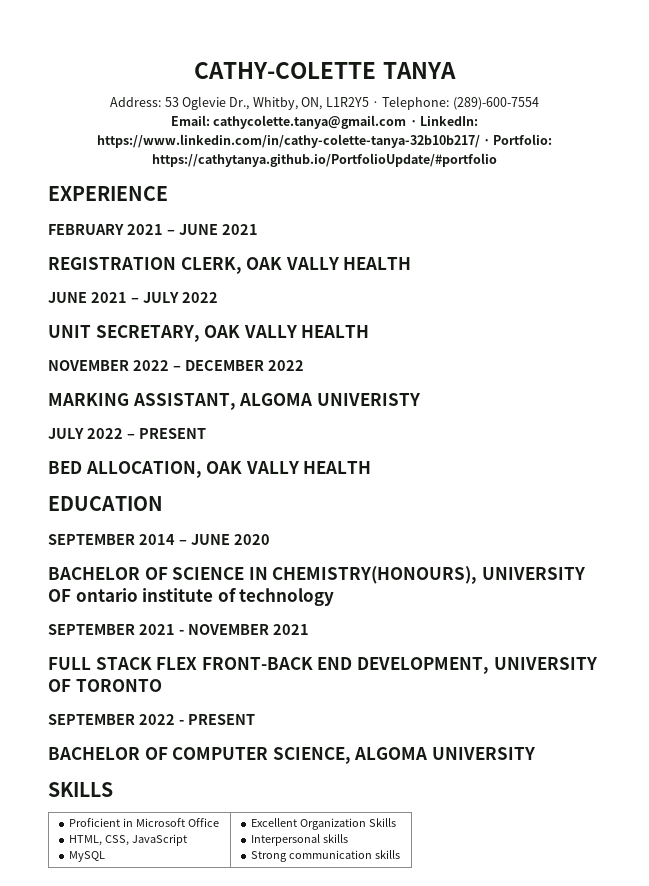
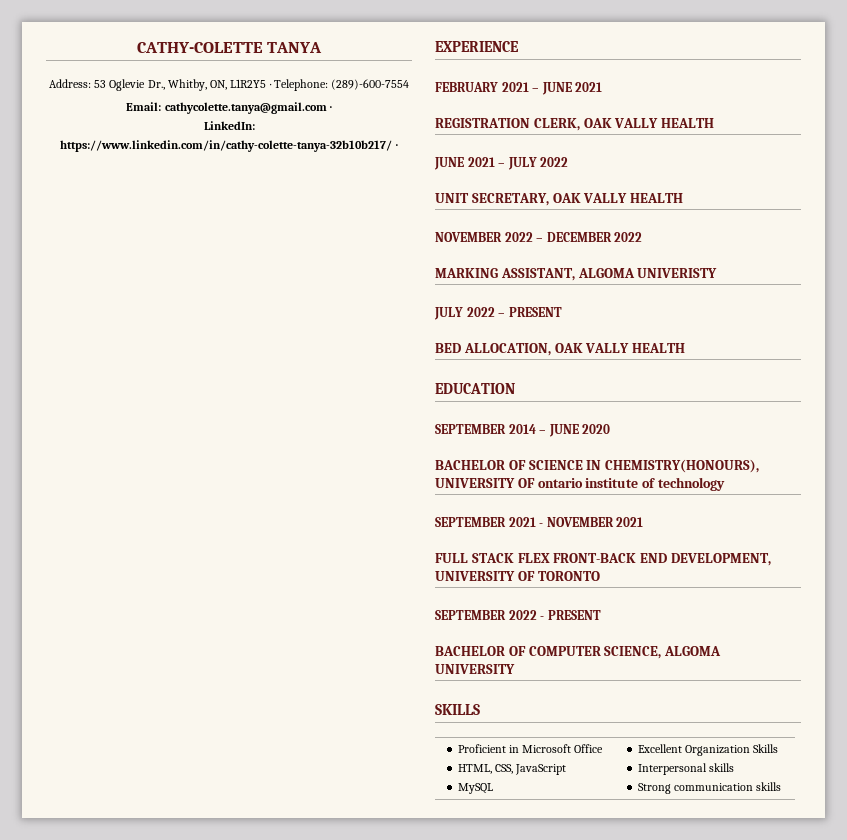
(417, 123) none -> (332, 108) //
[493,134,553,145] [152,153,497,167] Portfolio: https://cathytanya.github.io/PortfolioUpdate/#portfolio -> (398, 146) none

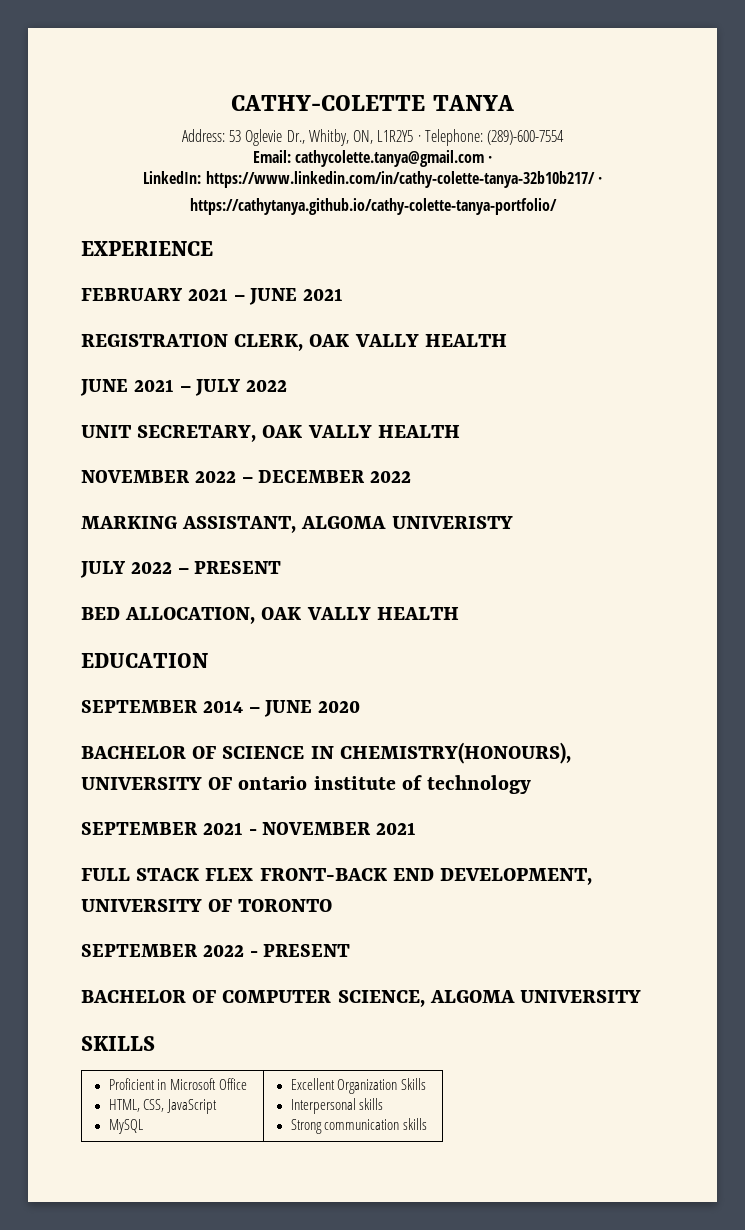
(398, 146) none -> [189,198,557,215] // https://cathytanya.github.io/cathy-colette-tanya-portfolio/

